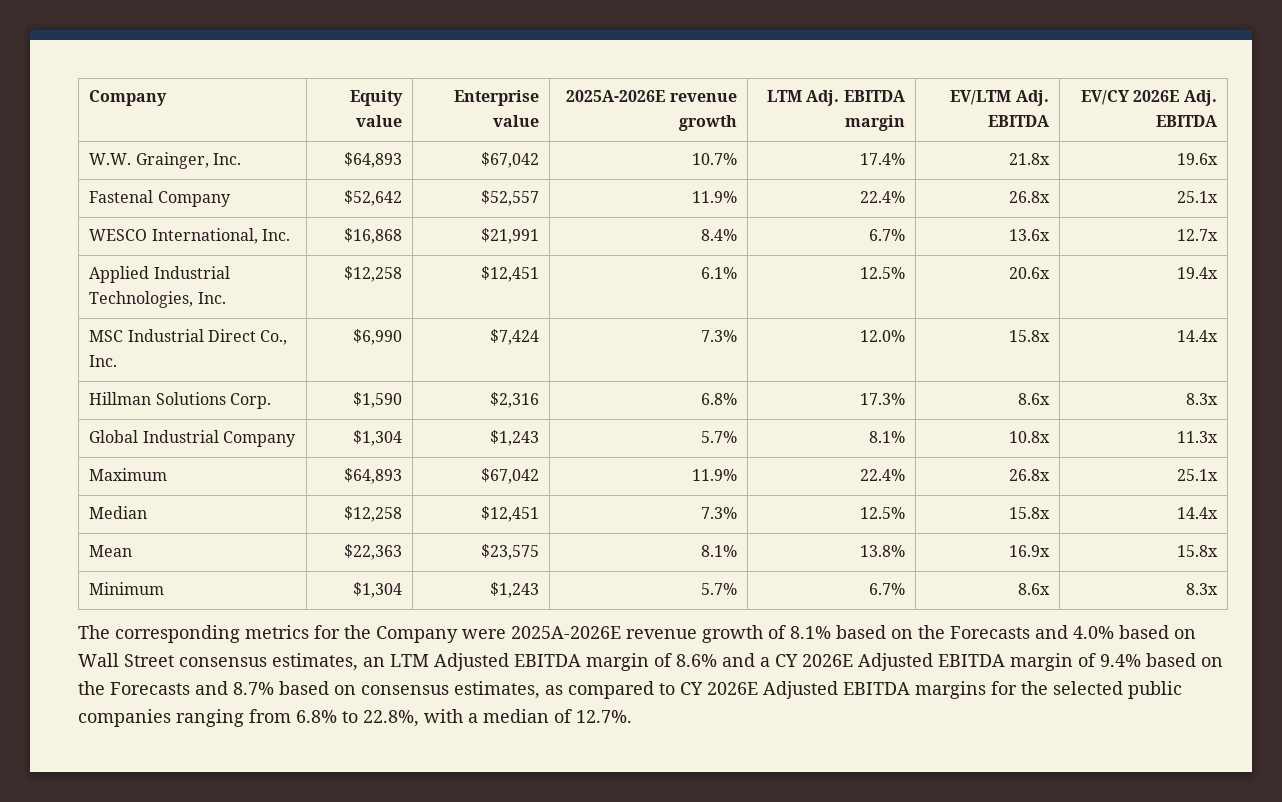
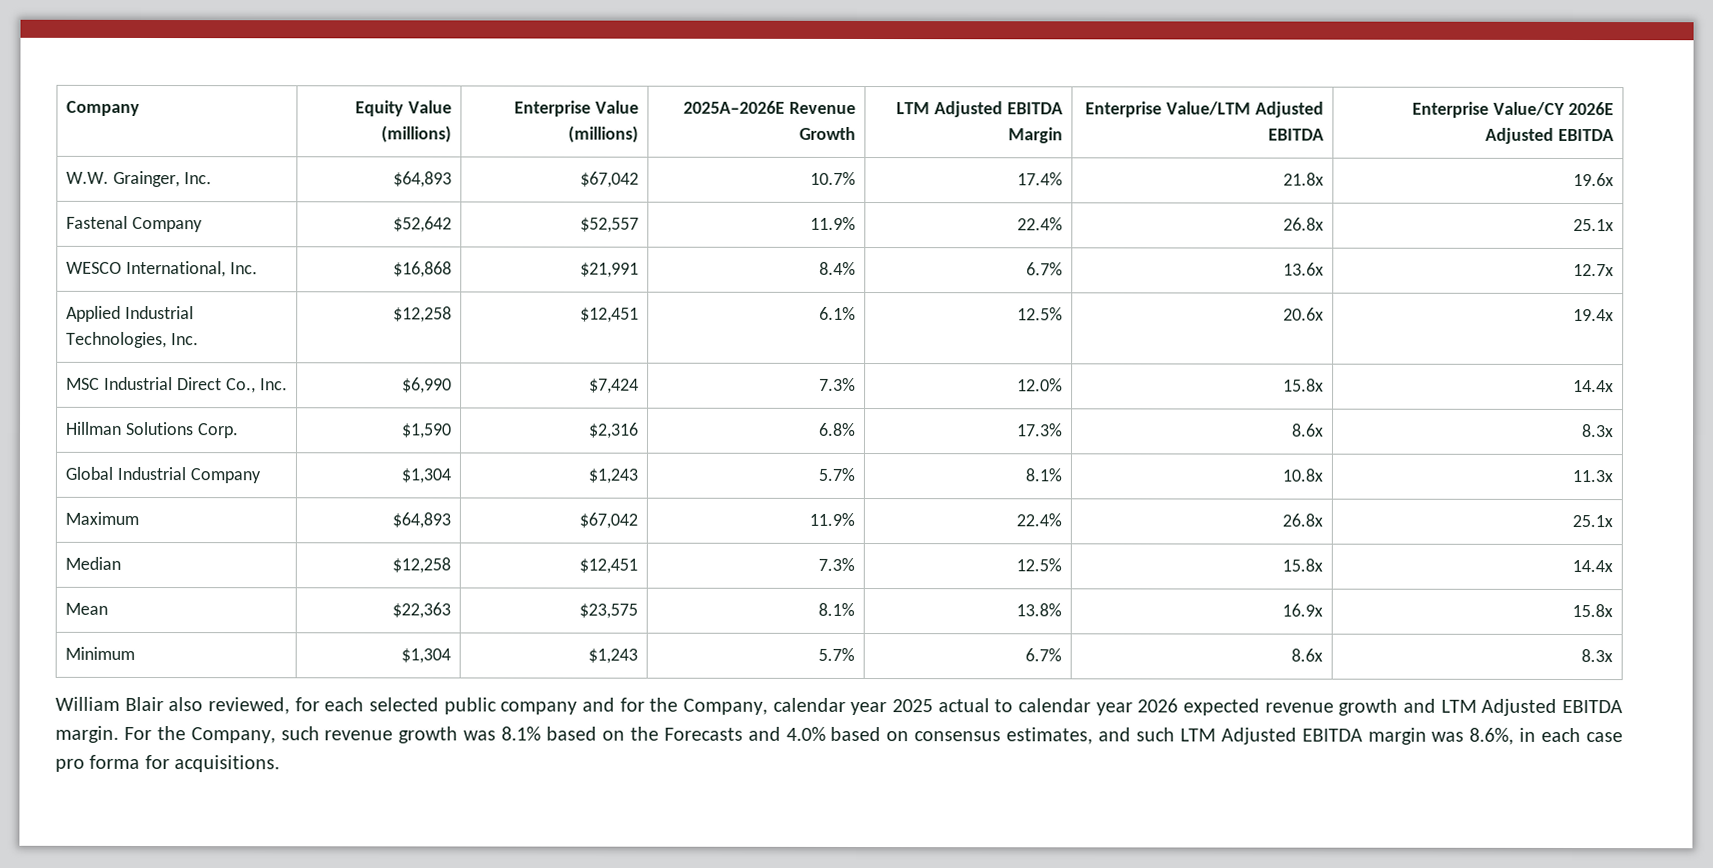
[355,115,402,127] [453,90,539,106] [492,115,539,127] [566,90,737,102] [678,115,737,131] [767,90,906,106] [844,115,905,131] [950,90,1049,106] [987,115,1050,127] [1081,90,1217,106] value | Enterprise value | 2025A-2026E revenue growth | LTM Adj. EBITDA margin | EV/LTM Adj. EBITDA | EV/CY 2026E Adj. -> [407,100,452,114] [380,125,452,143] [514,100,639,117] [567,125,639,143] [683,100,856,114] [798,126,856,140] [896,101,1063,118] [1007,127,1063,144] [1085,101,1324,118] [1267,128,1324,141] [1412,101,1614,118] [1485,127,1555,144] Value (millions) | Enterprise Value (millions) | 2025A–2026E Revenue Growth | LTM Adjusted EBITDA Margin | Enterprise Value/LTM Adjusted EBITDA | Enterprise Value/CY 2026E Adjusted
[78,625,786,643] The corresponding metrics for the Company were 2025A-2026E revenue growth of -> [55,696,1624,716] [55,725,497,744] William Blair also reviewed, for each selected public company and for the Company, calendar year 2025 actual to calendar year 2026 expected revenue growth and LTM Adjusted EBITDA margin. For the Company, such revenue growth was
[78,653,1223,671] [78,681,1182,699] [78,709,632,727] Wall Street consensus estimates, an LTM Adjusted EBITDA margin of 8.6% and a CY 2026E Adjusted EBITDA margin of 9.4% based on the Forecasts and 8.7% based on consensus estimates, as compared to CY 2026E Adjusted EBITDA margins for the selected public companies ranging from 6.8% to 22.8%, with a median of 12.7%. -> [914,727,1623,745] [55,754,281,773] consensus estimates, and such LTM Adjusted EBITDA margin was 8.6%, in each case pro forma for acquisitions.

